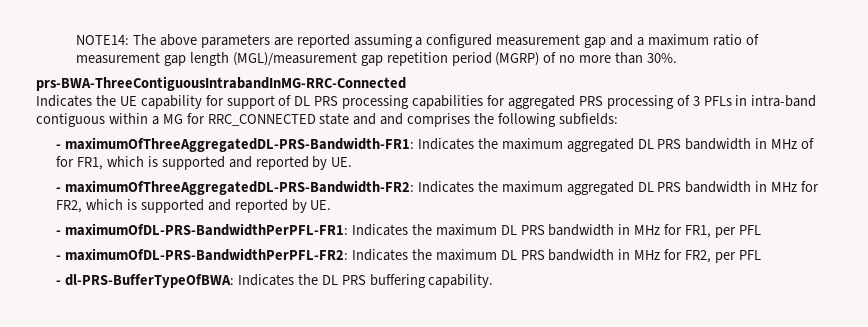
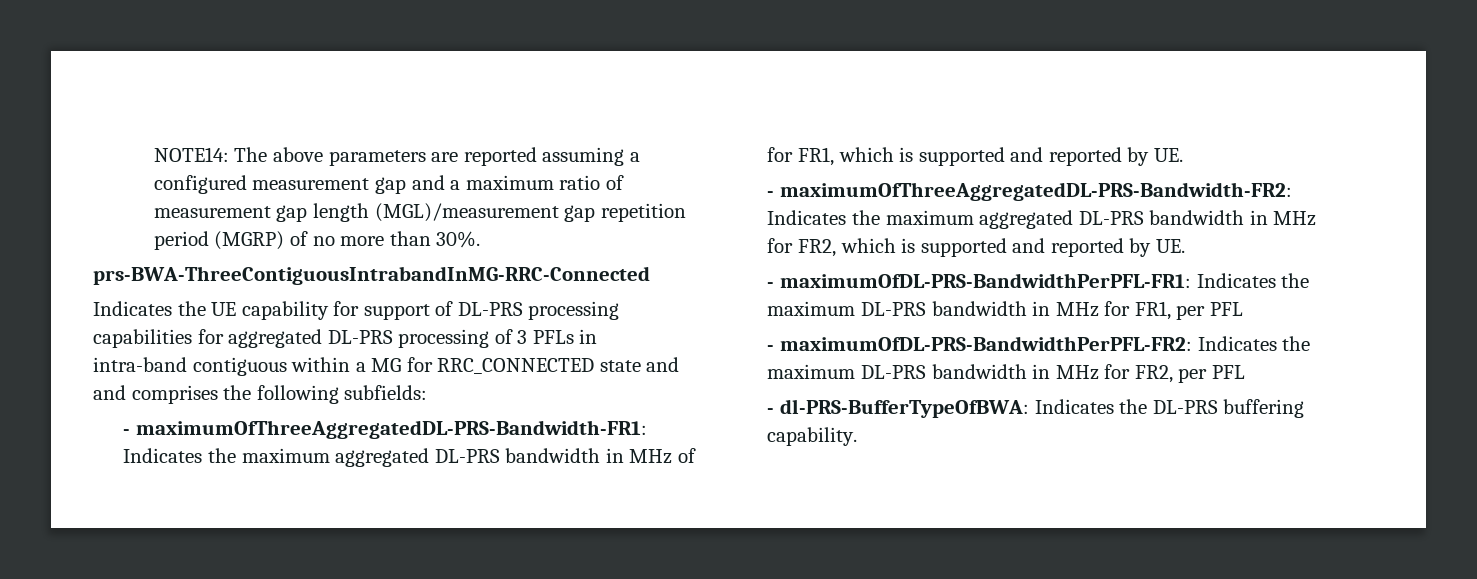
[294,96,339,106] DL PRS -> [457,302,523,316] DL-PRS
[578,96,603,106] PRS -> [327,330,393,344] DL-PRS
[637,139,682,149] DL PRS -> [434,449,500,463] DL-PRS
[637,182,682,192] DL PRS -> [1078,211,1144,225] DL-PRS
[500,225,545,235] DL PRS -> [860,302,926,316] DL-PRS
[500,250,545,260] DL PRS -> [860,365,926,379] DL-PRS
[321,275,366,285] DL PRS -> [1152,400,1218,414] DL-PRS

